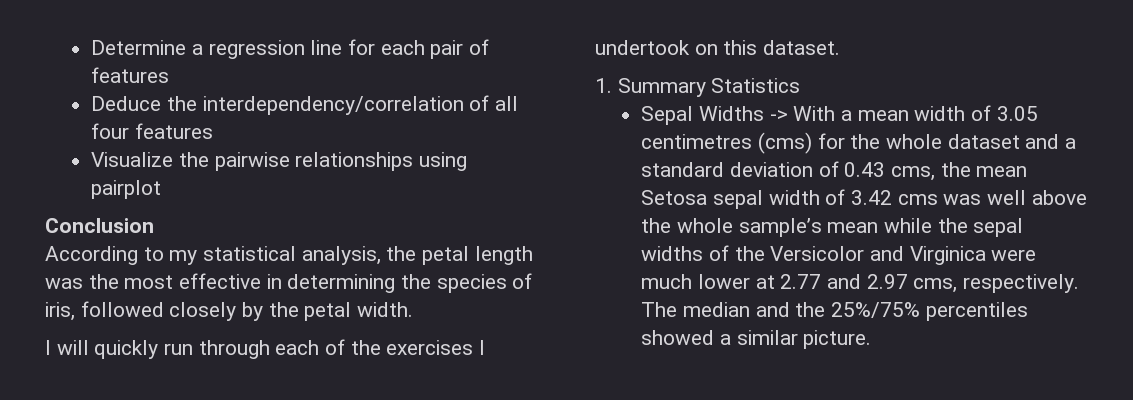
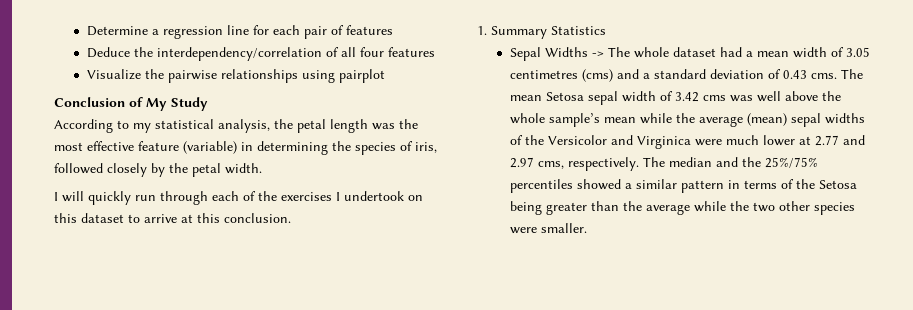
(154, 225) none -> [129,97,208,111] of My Study
(262, 281) none -> [138,141,237,154] feature (variable)
[763,40,841,55] dataset. -> [81,213,291,223] dataset to arrive at this conclusion.
[793,106,836,121] With -> [607,47,742,58] The whole dataset had
[817,133,1020,149] for the whole dataset -> (613, 75) none
[890,162,971,181] cms, the -> [810,69,863,79] cms. The
(968, 225) none -> [698,113,787,127] average (mean)
[803,330,872,349] picture. -> [680,179,857,193] [509,201,855,215] [509,223,587,234] pattern in terms of the Setosa being greater than the average while the two other species were smaller.

